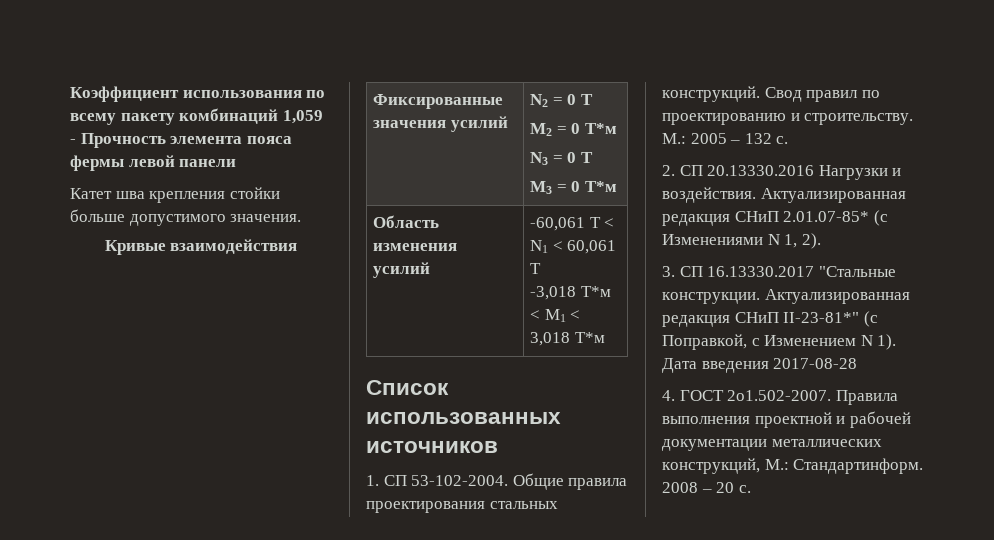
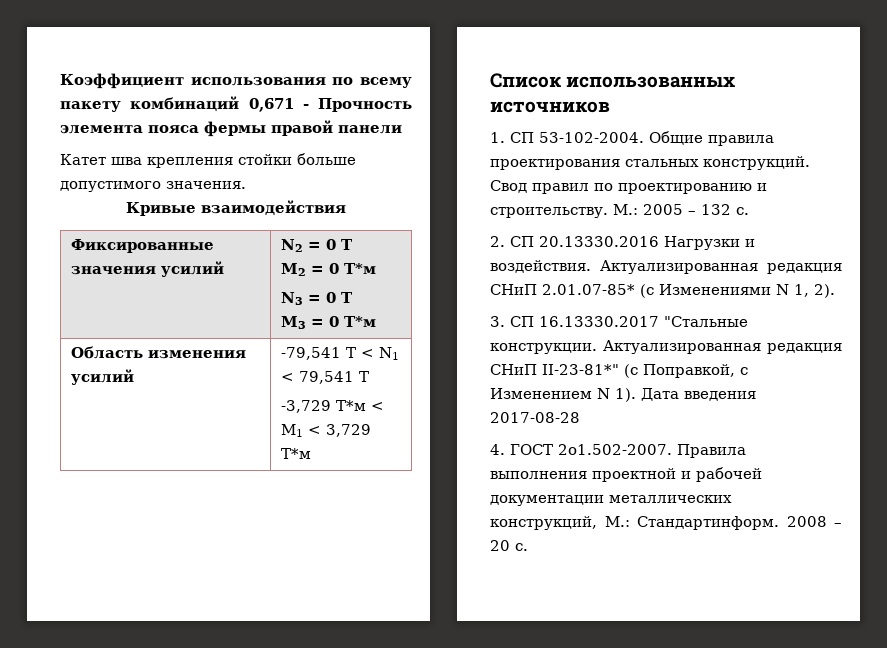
[282,110,323,124] 1,059 -> [248,98,294,112] 0,671
[128,155,175,167] левой -> [271,120,333,136] правой
[529,217,585,231] -60,061 -> [281,347,342,360] -79,541
[567,240,617,254] [529,263,541,274] [529,286,576,300] 60,061 Т // -3,018 -> [299,371,370,384] [281,400,332,413] 79,541 Т // -3,729
[529,332,570,346] 3,018 -> [326,424,372,437] 3,729

